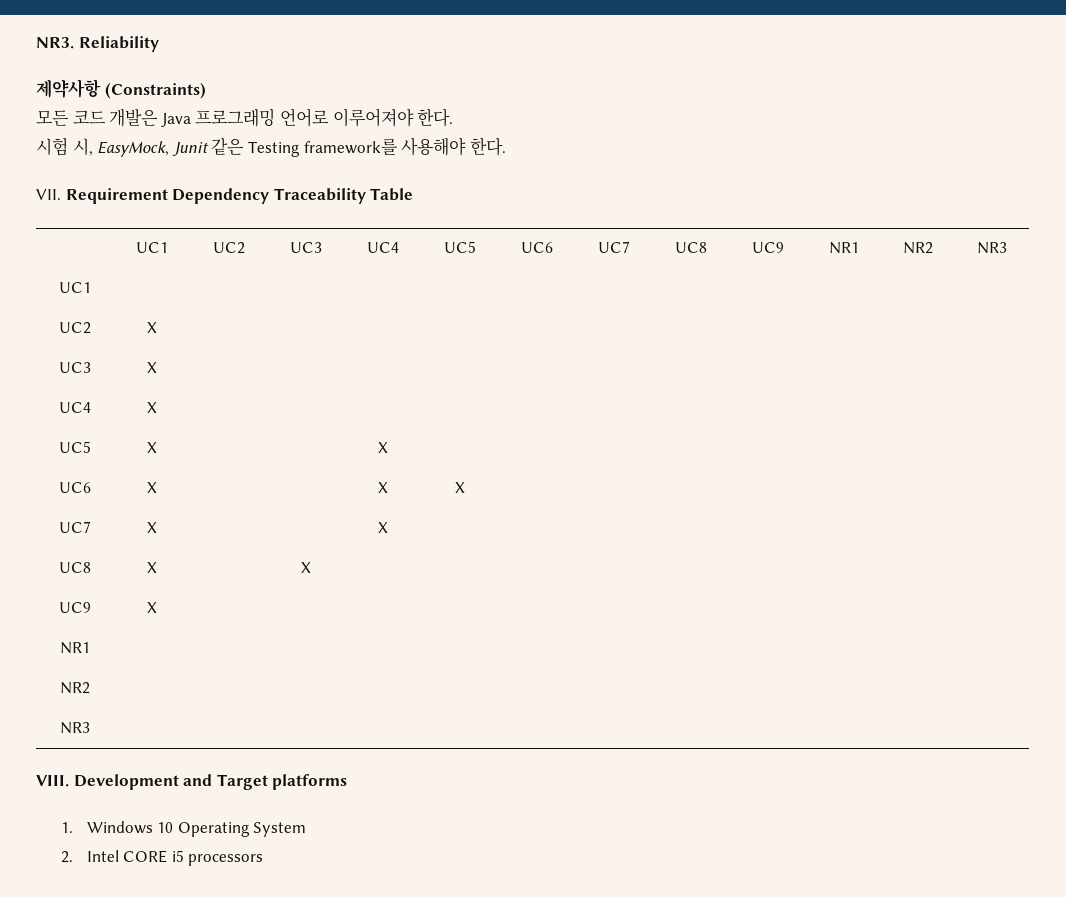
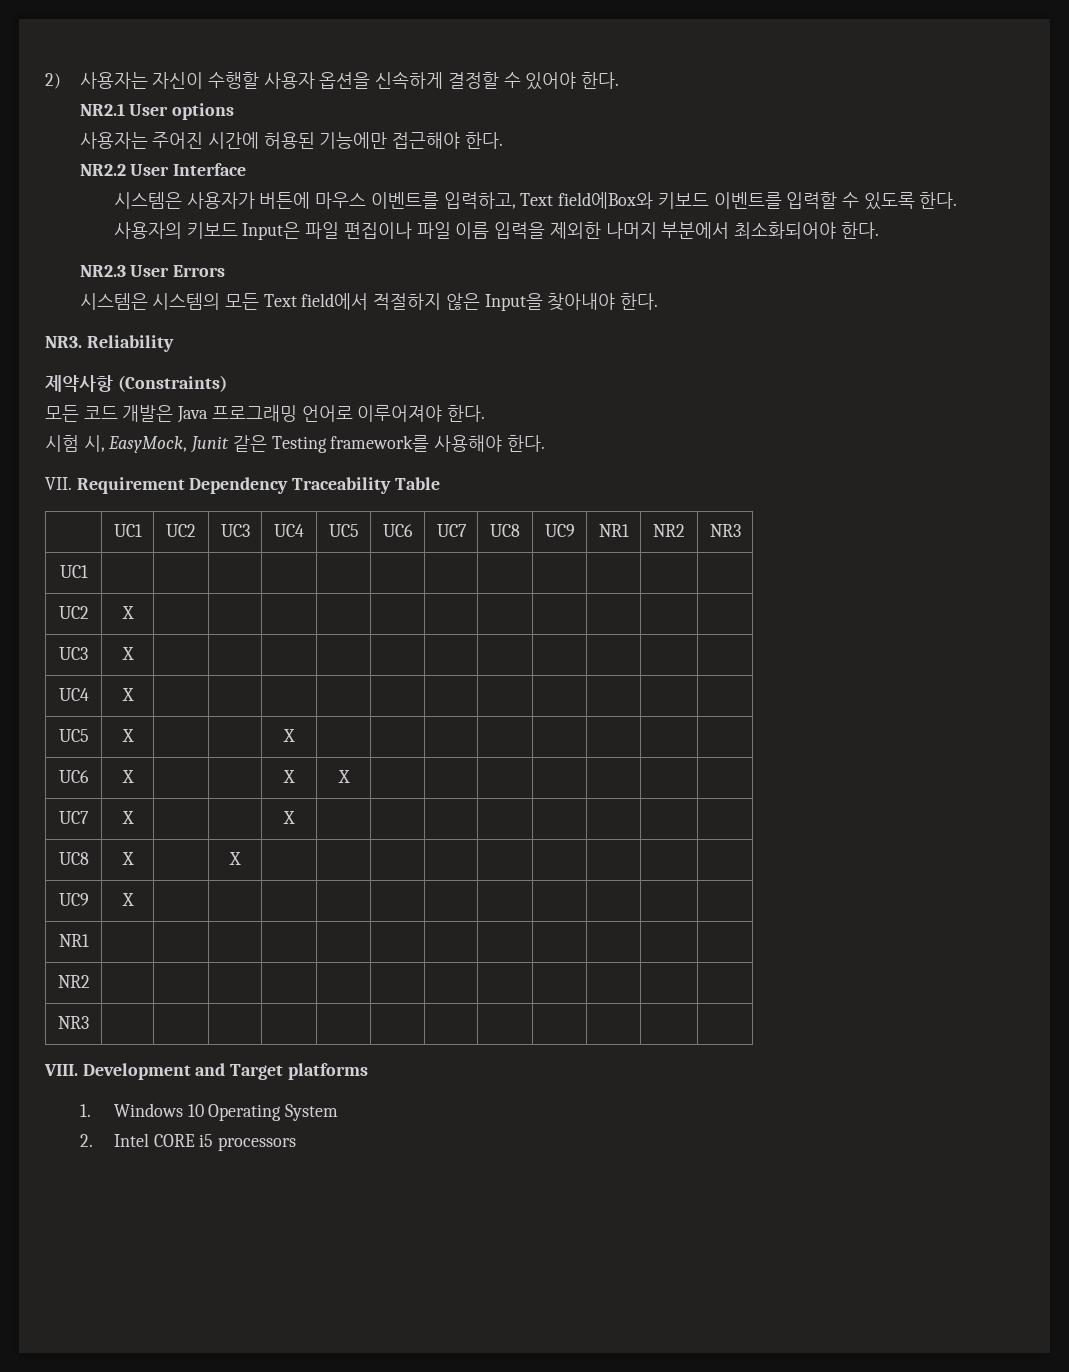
(36, 43) none -> [45,71,620,90] [79,103,234,120] [79,132,503,149] [79,163,246,176] [114,192,958,210] [114,222,879,240] [79,265,225,277] [79,293,659,311] 2) 사용자는 자신이 수행할 사용자 옵션을 신속하게 결정할 수 있어야 한다. // NR2.1 User options // 사용자는 주어진 시간에 허용된 기능에만 접근해야 한다. // NR2.2 User Interface // 시스템은 사용자가 버튼에 마우스 이벤트를 입력하고, Text field에Box와 키보드 이벤트를 입력할 수 있도록 한다. 사용자의 키보드 Input은 파일 편집이나 파일 이름 입력을 제외한 나머지 부분에서 최소화되어야 한다. // NR2.3 User Errors // 시스템은 시스템의 모든 Text field에서 적절하지 않은 Input을 찾아내야 한다. //

